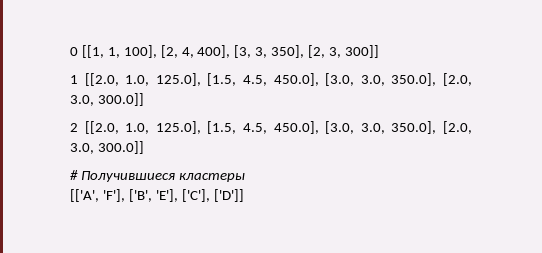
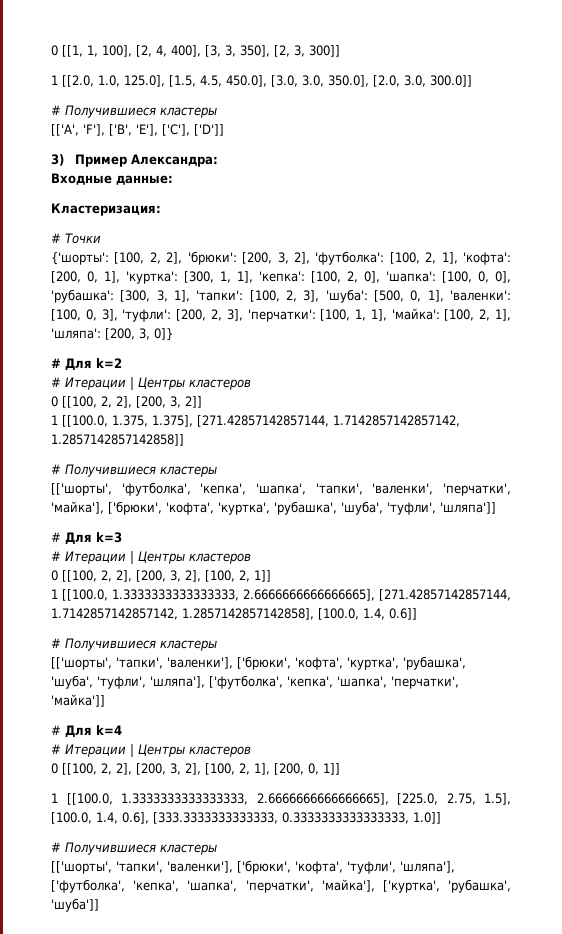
[70,121,473,134] [70,141,144,154] // 2 [[2.0, 1.0, 125.0], [1.5, 4.5, 450.0], [3.0, 3.0, 350.0], [2.0, 3.0, 300.0]] -> (472, 81) none
(244, 195) none -> [51,154,218,167] [51,173,173,185] [51,203,161,216] [51,233,101,244] [51,251,512,265] [51,271,511,284] [51,289,511,303] [51,308,511,322] [51,328,173,341] [51,358,122,371] [51,377,251,391] [51,396,202,408] [51,415,460,427] [51,434,184,446] [51,464,217,477] [51,482,512,496] [51,501,496,515] [51,532,122,545] [51,551,251,565] [51,570,271,582] [51,589,511,601] [51,608,417,620] [51,638,217,651] [51,656,466,670] [51,675,459,689] [51,694,105,707] [51,725,122,738] [51,744,251,758] [51,763,340,775] [51,793,511,805] [51,812,441,824] [51,842,217,855] [51,860,455,874] [51,879,512,893] [51,898,99,912] // 3) Пример Александра: // Входные данные: // Кластеризация: // # Точки // {'шорты': [100, 2, 2], 'брюки': [200, 3, 2], 'футболка': [100, 2, 1], 'кофта': [200, 0, 1], 'куртка': [300, 1, 1], 'кепка': [100, 2, 0], 'шапка': [100, 0, 0], 'рубашка': [300, 3, 1], 'тапки': [100, 2, 3], 'шуба': [500, 0, 1], 'валенки': [100, 0, 3], 'туфли': [200, 2, 3], 'перчатки': [100, 1, 1], 'майка': [100, 2, 1], 'шляпа': [200, 3, 0]} // # Для k=2 // # Итерации | Центры кластеров // 0 [[100, 2, 2], [200, 3, 2]] // 1 [[100.0, 1.375, 1.375], [271.42857142857144, 1.7142857142857142, 1.2857142857142858]] // # Получившиеся кластеры // [['шорты', 'футболка', 'кепка', 'шапка', 'тапки', 'валенки', 'перчатки', 'майка'], ['брюки', 'кофта', 'куртка', 'рубашка', 'шуба', 'туфли', 'шляпа']] // # Для k=3 // # Итерации | Центры кластеров // 0 [[100, 2, 2], [200, 3, 2], [100, 2, 1]] // 1 [[100.0, 1.3333333333333333, 2.6666666666666665], [271.42857142857144, 1.7142857142857142, 1.2857142857142858], [100.0, 1.4, 0.6]] // # Получившиеся кластеры // [['шорты', 'тапки', 'валенки'], ['брюки', 'кофта', 'куртка', 'рубашка', 'шуба', 'туфли', 'шляпа'], ['футболка', 'кепка', 'шапка', 'перчатки', 'майка']] // # Для k=4 // # Итерации | Центры кластеров // 0 [[100, 2, 2], [200, 3, 2], [100, 2, 1], [200, 0, 1]] // 1 [[100.0, 1.3333333333333333, 2.6666666666666665], [225.0, 2.75, 1.5], [100.0, 1.4, 0.6], [333.3333333333333, 0.3333333333333333, 1.0]] // # Получившиеся кластеры // [['шорты', 'тапки', 'валенки'], ['брюки', 'кофта', 'туфли', 'шляпа'], ['футболка', 'кепка', 'шапка', 'перчатки', 'майка'], ['куртка', 'рубашка', 'шуба']]

